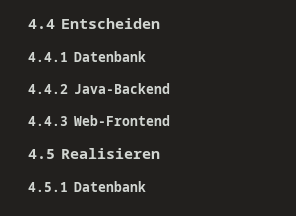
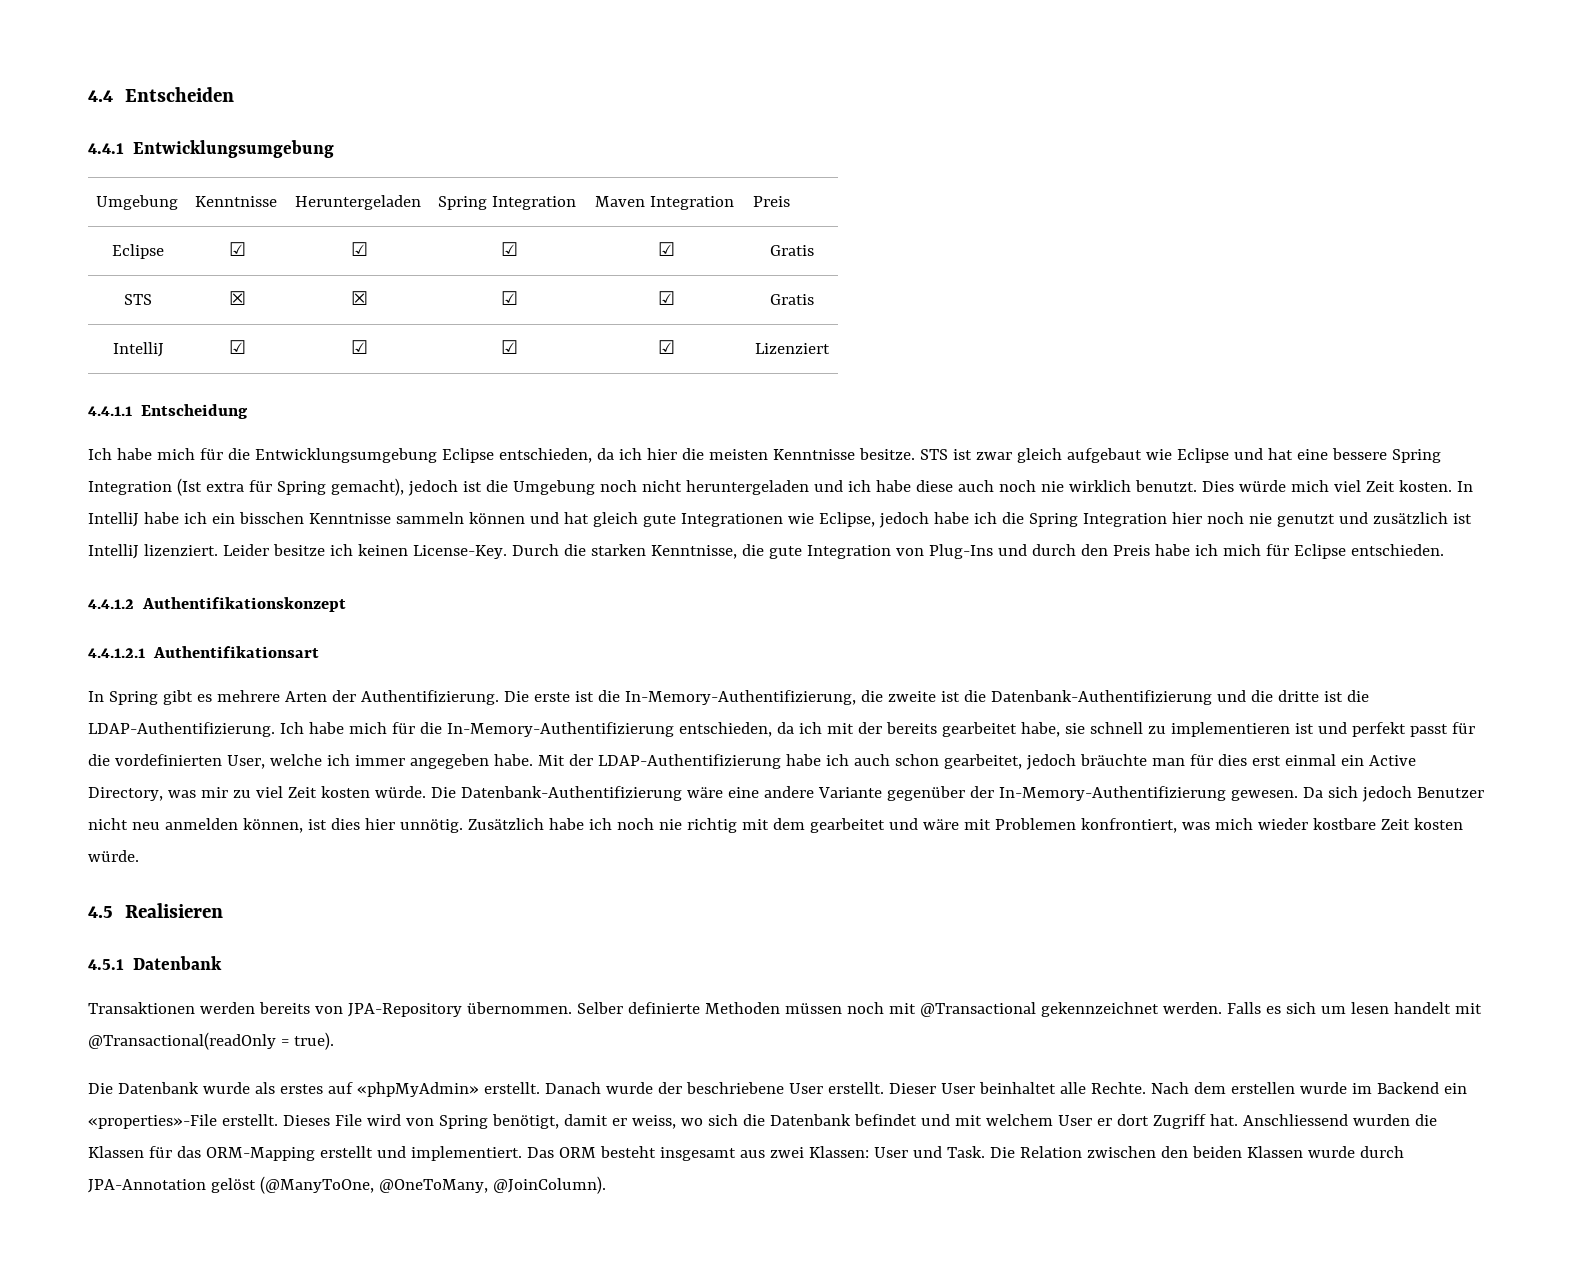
[73,51,146,62] [28,83,170,94] [28,115,170,126] [28,148,160,159] [28,181,146,192] Datenbank // 4.4.2 Java-Backend // 4.4.3 Web-Frontend // 4.5 Realisieren // 4.5.1 Datenbank -> [133,140,335,158] [96,195,179,210] [195,196,278,207] [295,195,422,210] [438,196,577,210] [595,196,735,210] [753,196,791,207] [112,244,164,259] [229,242,246,256] [350,242,368,256] [500,242,518,256] [658,242,675,256] [769,245,814,256] [124,294,152,305] [229,291,246,305] [350,291,368,305] [500,291,518,305] [658,291,675,305] [769,294,814,305] [112,342,164,357] [229,340,246,354] [350,340,368,354] [500,340,518,354] [658,340,675,354] [754,343,830,354] [88,404,249,419] [88,448,1441,463] [88,478,1473,496] [88,512,1472,528] [88,544,1444,559] [88,597,347,612] [88,646,320,658] [88,690,1369,705] [88,722,1475,737] [88,754,1416,770] [88,786,1484,802] [88,818,1463,833] [88,850,139,862] [88,903,223,918] [88,956,223,970] [88,1002,1482,1017] [88,1032,334,1050] [88,1082,1467,1097] [88,1114,1437,1129] [88,1146,1404,1161] [88,1176,606,1194] Entwicklungsumgebung // Umgebung | Kenntnisse | Heruntergeladen | Spring Integration | Maven Integration | Preis // Eclipse | ☑ | ☑ | ☑ | ☑ | Gratis // STS | ☒ | ☒ | ☑ | ☑ | Gratis // IntelliJ | ☑ | ☑ | ☑ | ☑ | Lizenziert // 4.4.1.1 Entscheidung // Ich habe mich für die Entwicklungsumgebung Eclipse entschieden, da ich hier die meisten Kenntnisse besitze. STS ist zwar gleich aufgebaut wie Eclipse und hat eine bessere Spring Integration (Ist extra für Spring gemacht), jedoch ist die Umgebung noch nicht heruntergeladen und ich habe diese auch noch nie wirklich benutzt. Dies würde mich viel Zeit kosten. In IntelliJ habe ich ein bisschen Kenntnisse sammeln können und hat gleich gute Integrationen wie Eclipse, jedoch habe ich die Spring Integration hier noch nie genutzt und zusätzlich ist IntelliJ lizenziert. Leider besitze ich keinen License-Key. Durch die starken Kenntnisse, die gute Integration von Plug-Ins und durch den Preis habe ich mich für Eclipse entschieden. // 4.4.1.2 Authentifikationskonzept // 4.4.1.2.1 Authentifikationsart // In Spring gibt es mehrere Arten der Authentifizierung. Die erste ist die In-Memory-Authentifizierung, die zweite ist die Datenbank-Authentifizierung und die dritte ist die LDAP-Authentifizierung. Ich habe mich für die In-Memory-Authentifizierung entschieden, da ich mit der bereits gearbeitet habe, sie schnell zu implementieren ist und perfekt passt für die vordefinierten User, welche ich immer angegeben habe. Mit der LDAP-Authentifizierung habe ich auch schon gearbeitet, jedoch bräuchte man für dies erst einmal ein Active Directory, was mir zu viel Zeit kosten würde. Die Datenbank-Authentifizierung wäre eine andere Variante gegenüber der In-Memory-Authentifizierung gewesen. Da sich jedoch Benutzer nicht neu anmelden können, ist dies hier unnötig. Zusätzlich habe ich noch nie richtig mit dem gearbeitet und wäre mit Problemen konfrontiert, was mich wieder kostbare Zeit kosten würde. // 4.5 Realisieren // 4.5.1 Datenbank // Transaktionen werden bereits von JPA-Repository übernommen. Selber definierte Methoden müssen noch mit @Transactional gekennzeichnet werden. Falls es sich um lesen handelt mit @Transactional(readOnly = true). // Die Datenbank wurde als erstes auf «phpMyAdmin» erstellt. Danach wurde der beschriebene User erstellt. Dieser User beinhaltet alle Rechte. Nach dem erstellen wurde im Backend ein «properties»-File erstellt. Dieses File wird von Spring benötigt, damit er weiss, wo sich die Datenbank befindet und mit welchem User er dort Zugriff hat. Anschliessend wurden die Klassen für das ORM-Mapping erstellt und implementiert. Das ORM besteht insgesamt aus zwei Klassen: User und Task. Die Relation zwischen den beiden Klassen wurde durch JPA-Annotation gelöst (@ManyToOne, @OneToMany, @JoinColumn).

